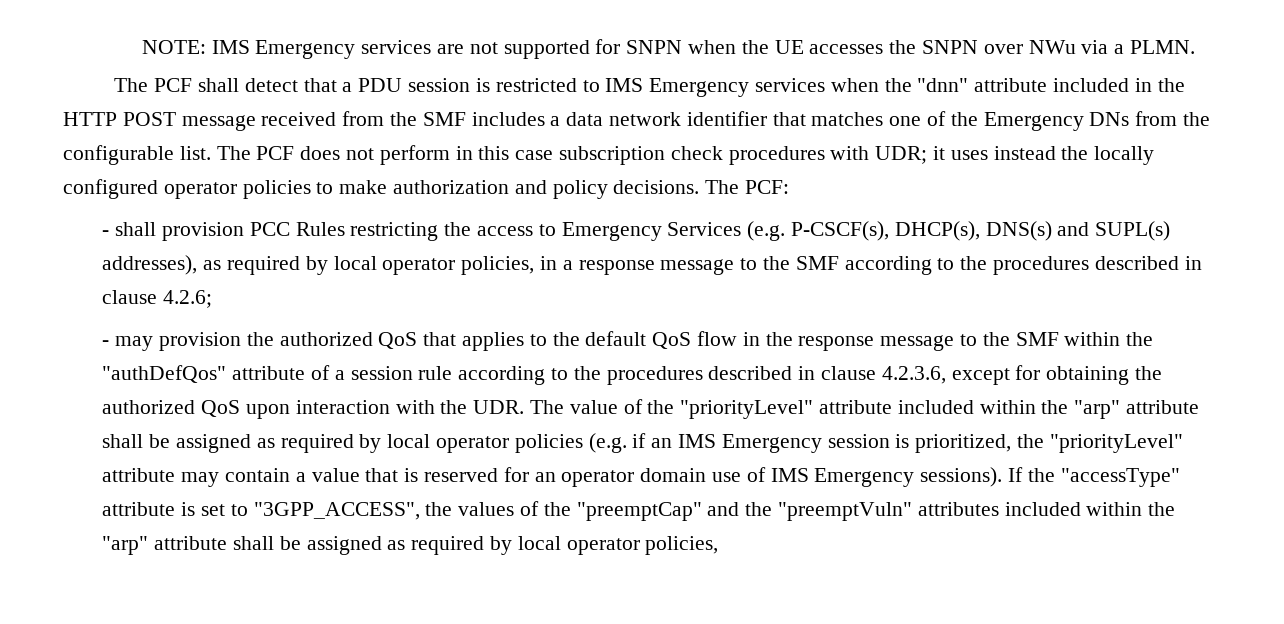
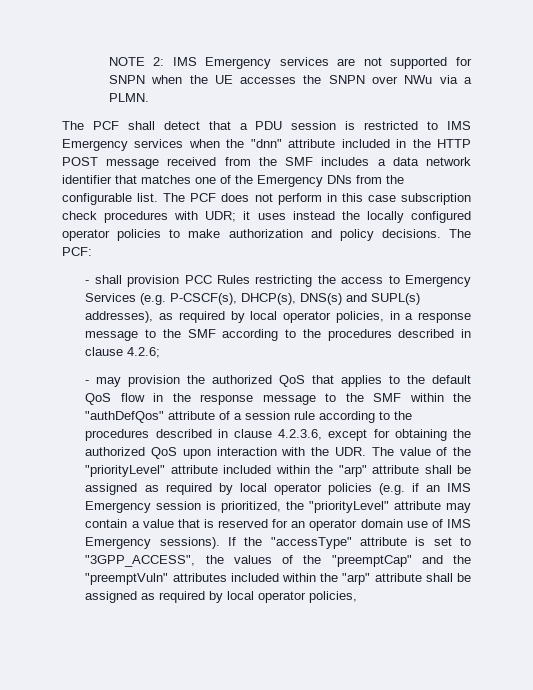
[141,40,206,54] NOTE: -> [108,57,165,66] NOTE 2:

